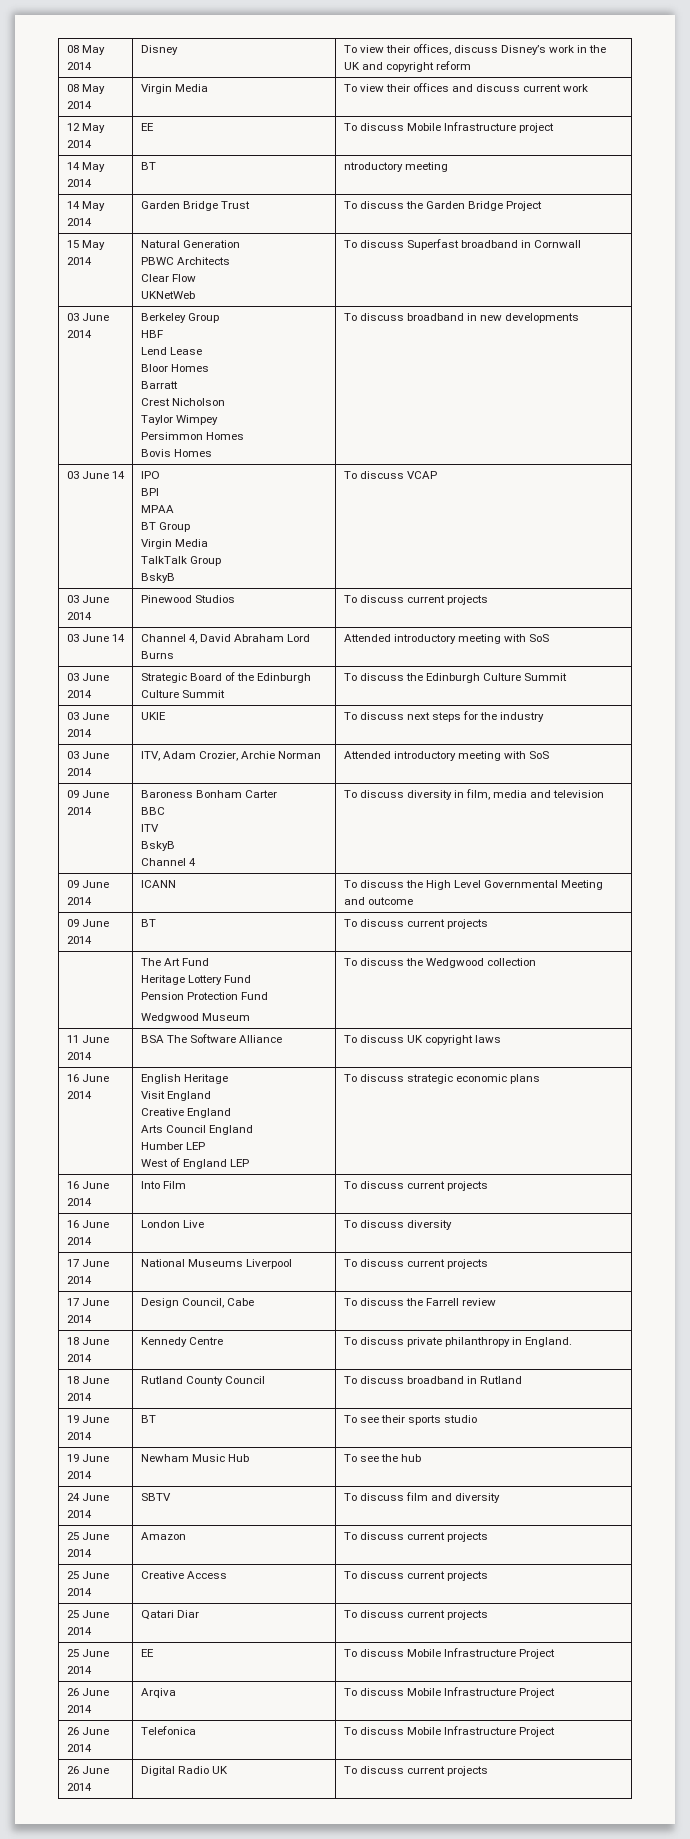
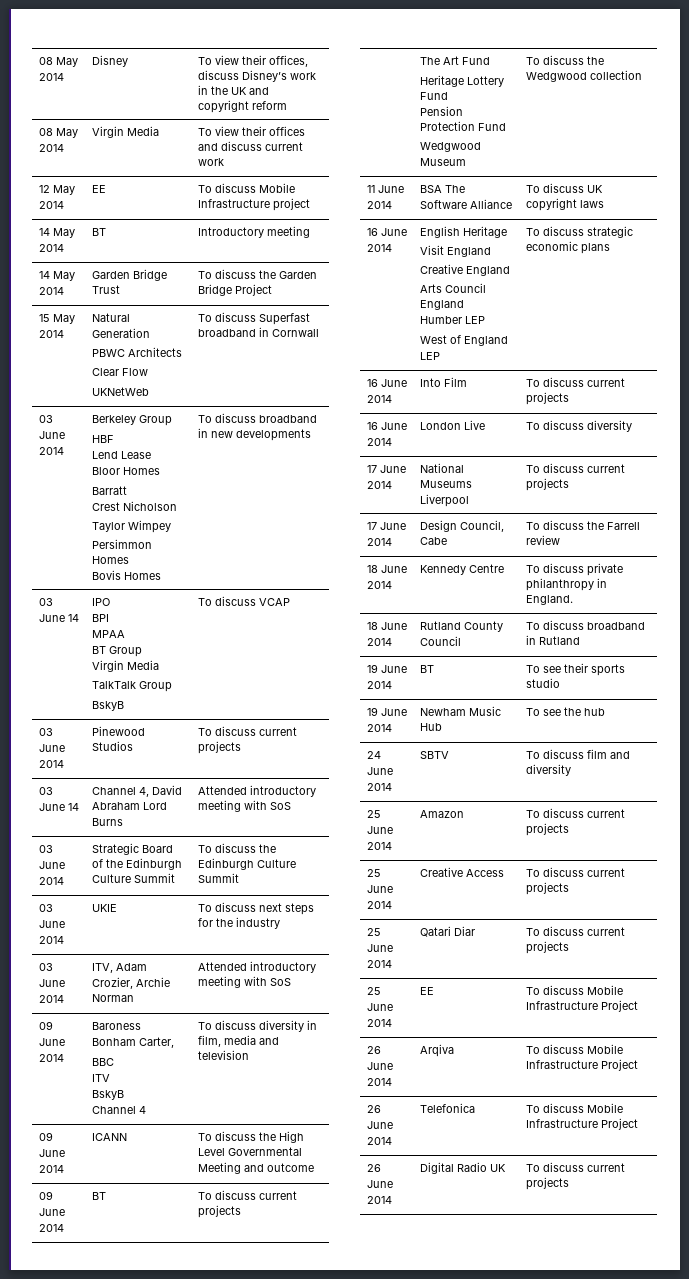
[343,162,403,172] ntroductory -> [197,227,264,238] Introductory
[244,790,277,798] Carter -> [138,1037,174,1048] Carter,

